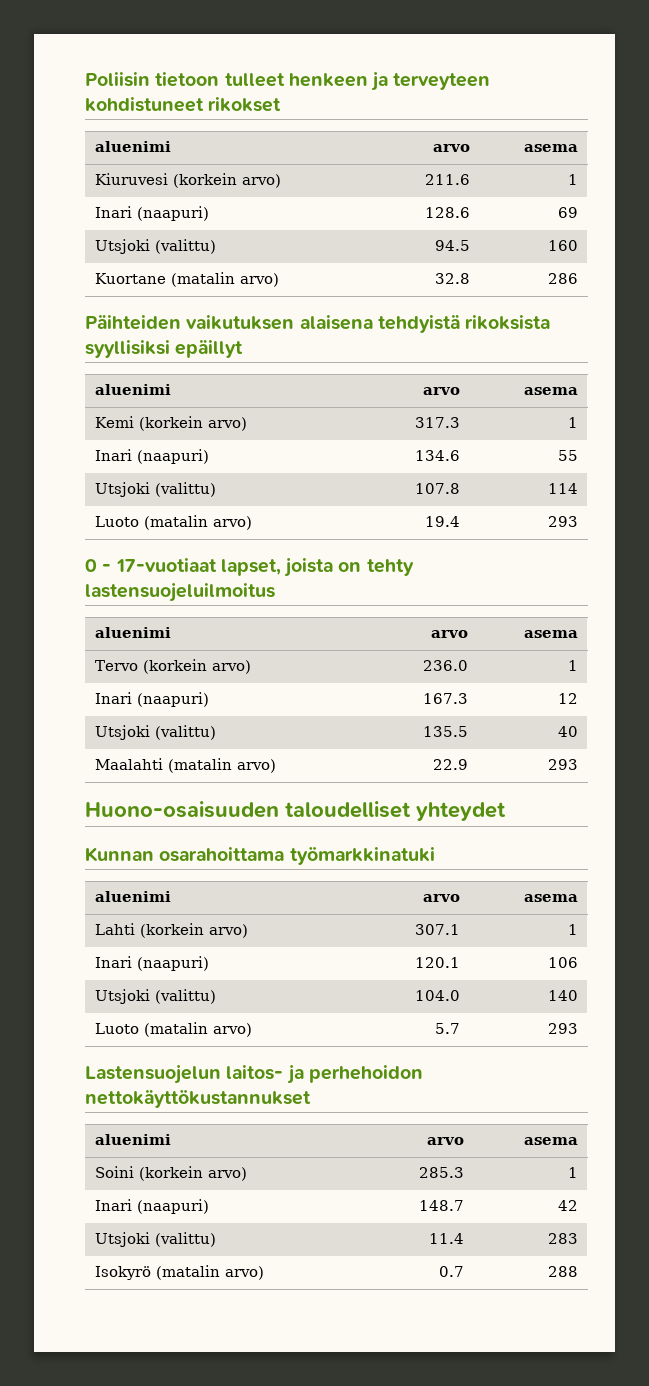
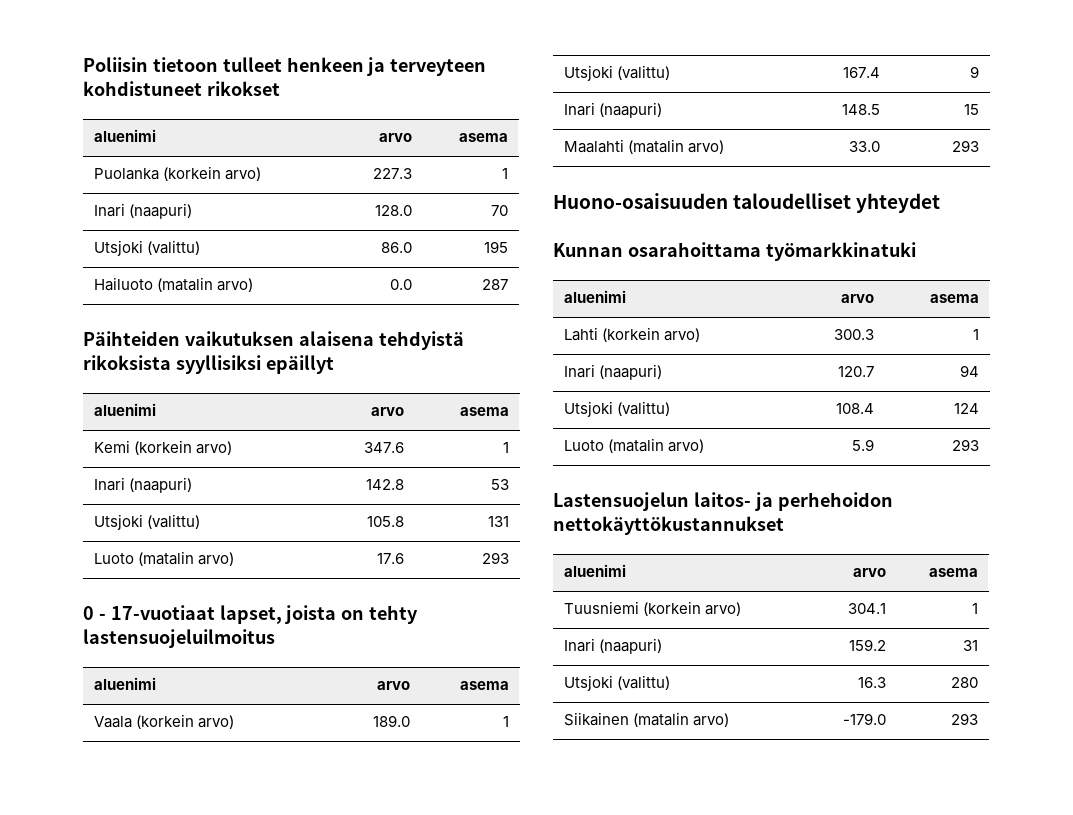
[94,173,281,188] [425,174,471,185] [568,174,579,185] [94,206,209,221] [425,207,471,218] [558,207,579,218] [94,239,216,254] [435,240,471,251] [548,240,579,251] [94,272,279,287] [435,273,471,284] [548,273,579,284] Kiuruvesi (korkein arvo) | 211.6 | 1 // Inari (naapuri) | 128.6 | 69 // Utsjoki (valittu) | 94.5 | 160 // Kuortane (matalin arvo) | 32.8 | 286 -> [94,166,262,181] [372,168,412,179] [501,168,508,179] [94,203,193,219] [374,205,412,216] [490,205,508,216] [94,240,201,256] [380,242,412,253] [483,241,508,253] [94,277,254,292] [389,279,412,290] [481,279,508,290] Puolanka (korkein arvo) | 227.3 | 1 // Inari (naapuri) | 128.0 | 70 // Utsjoki (valittu) | 86.0 | 195 // Hailuoto (matalin arvo) | 0.0 | 287
[415,417,461,428] [568,417,579,428] [94,449,209,464] [415,450,461,461] [558,450,579,461] [94,482,216,497] [415,483,461,494] [548,483,579,494] [94,515,252,530] [425,516,461,527] 317.3 | 1 // Inari (naapuri) | 134.6 | 55 // Utsjoki (valittu) | 107.8 | 114 // Luoto (matalin arvo) | 19.4 -> [363,442,404,453] [502,442,509,453] [94,477,193,493] [365,479,404,490] [490,479,509,490] [94,514,201,530] [366,516,404,527] [487,516,509,527] [94,551,235,566] [376,553,404,564] 347.6 | 1 // Inari (naapuri) | 142.8 | 53 // Utsjoki (valittu) | 105.8 | 131 // Luoto (matalin arvo) | 17.6
[94,659,251,674] [423,660,469,671] [568,660,579,671] [94,692,209,707] [423,693,469,704] [558,693,579,704] [94,725,216,740] [423,726,469,737] [558,726,579,737] Tervo (korkein arvo) | 236.0 | 1 // Inari (naapuri) | 167.3 | 12 // Utsjoki (valittu) | 135.5 | 40 -> [94,714,235,729] [372,715,410,727] [502,716,509,727] [564,65,671,81] [842,67,880,78] [969,66,979,78] [564,102,663,118] [841,104,880,115] [963,104,979,115] Vaala (korkein arvo) | 189.0 | 1 // Utsjoki (valittu) | 167.4 | 9 // Inari (naapuri) | 148.5 | 15
[433,759,469,770] 22.9 -> [848,141,880,152] 33.0
[415,924,461,935] [568,924,579,935] [94,956,209,971] [415,957,461,968] [548,957,579,968] [94,989,216,1004] [415,990,461,1001] [548,990,579,1001] [94,1022,252,1037] [435,1023,461,1034] 307.1 | 1 // Inari (naapuri) | 120.1 | 106 // Utsjoki (valittu) | 104.0 | 140 // Luoto (matalin arvo) | 5.7 -> [833,329,874,340] [972,329,979,340] [564,364,663,380] [837,366,874,377] [959,365,979,377] [564,401,671,417] [835,403,874,414] [953,403,979,414] [564,438,705,453] [851,439,874,451] 300.3 | 1 // Inari (naapuri) | 120.7 | 94 // Utsjoki (valittu) | 108.4 | 124 // Luoto (matalin arvo) | 5.9
[94,1166,247,1181] [419,1167,465,1178] [568,1167,579,1178] [94,1199,209,1214] [419,1200,465,1211] [558,1200,579,1211] [94,1232,216,1247] [429,1233,465,1244] [548,1233,579,1244] [94,1265,264,1280] [439,1266,465,1277] [548,1266,579,1277] Soini (korkein arvo) | 285.3 | 1 // Inari (naapuri) | 148.7 | 42 // Utsjoki (valittu) | 11.4 | 283 // Isokyrö (matalin arvo) | 0.7 | 288 -> [564,601,742,616] [847,603,886,614] [971,603,978,614] [564,638,663,654] [848,639,886,651] [962,640,978,651] [564,675,671,691] [857,677,886,688] [950,677,978,688] [564,712,730,727] [842,713,886,725] [950,713,978,725] Tuusniemi (korkein arvo) | 304.1 | 1 // Inari (naapuri) | 159.2 | 31 // Utsjoki (valittu) | 16.3 | 280 // Siikainen (matalin arvo) | -179.0 | 293

